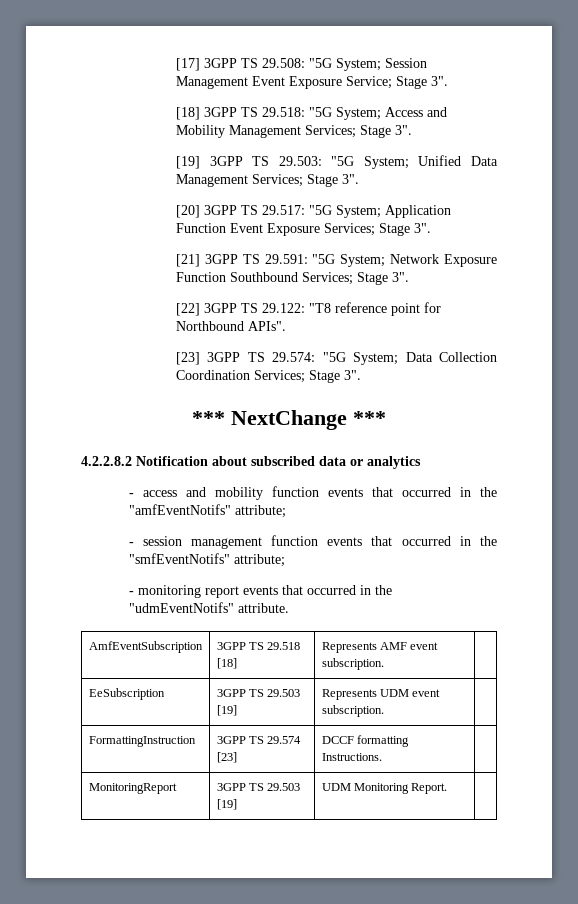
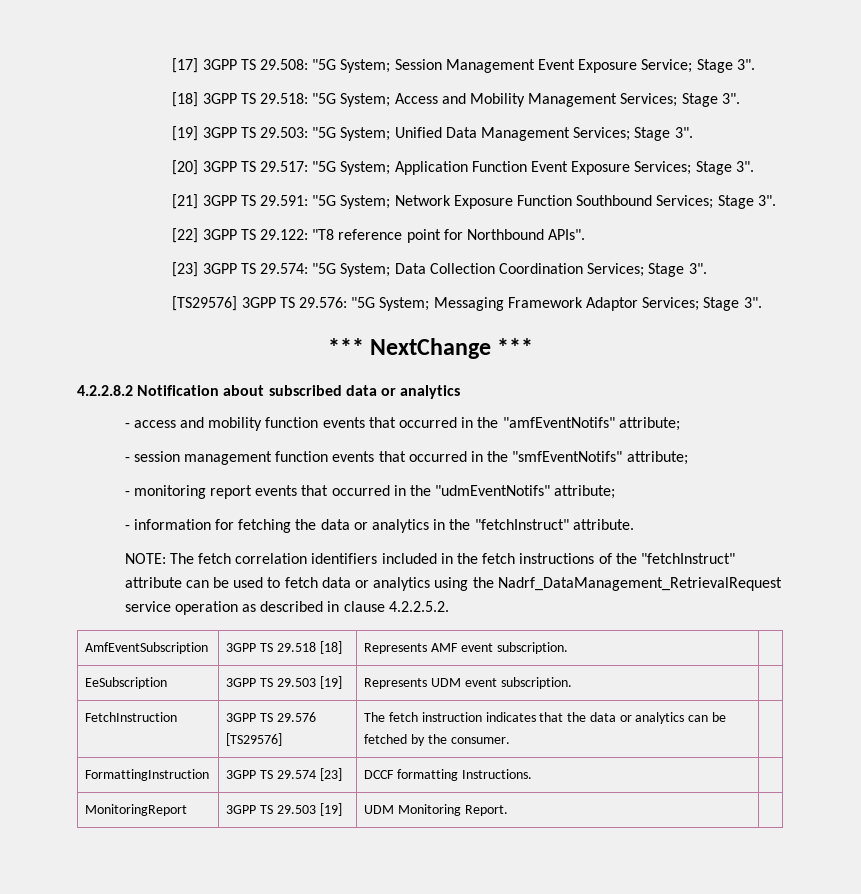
(362, 375) none -> [172,296,762,311] // [TS29576] 3GPP TS 29.576: "5G System; Messaging Framework Adaptor Services; Stage 3".
[237,603,289,613] attribute. -> [554,485,616,499] [124,519,634,533] [124,553,735,564] [124,577,782,591] [124,601,449,615] attribute; // - information for fetching the data or analytics in the "fetchInstruct" attribute. // NOTE: The fetch correlation identifiers included in the fetch instructions of the "fetchInstruct" attribute can be used to fetch data or analytics using the Nadrf_DataManagement_RetrievalRequest service operation as described in clause 4.2.2.5.2.
(384, 711) none -> [85,712,178,722] [226,712,316,722] [226,733,283,746] [364,712,726,724] [364,734,510,746] // FetchInstruction | 3GPP TS 29.576 [TS29576] | The fetch instruction indicates that the data or analytics can be fetched by the consumer. |

